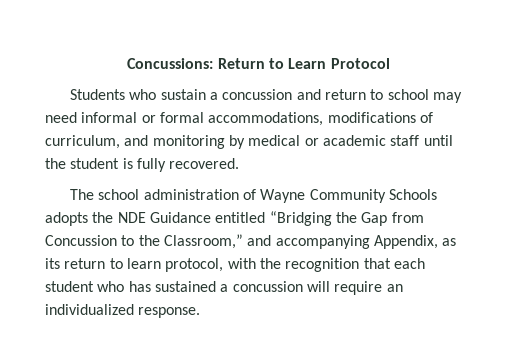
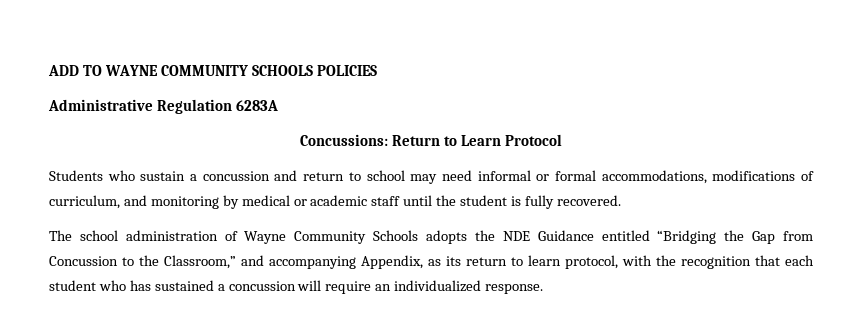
(127, 63) none -> [48,65,377,76] [48,99,278,114] ADD TO WAYNE COMMUNITY SCHOOLS POLICIES // Administrative Regulation 6283A //

